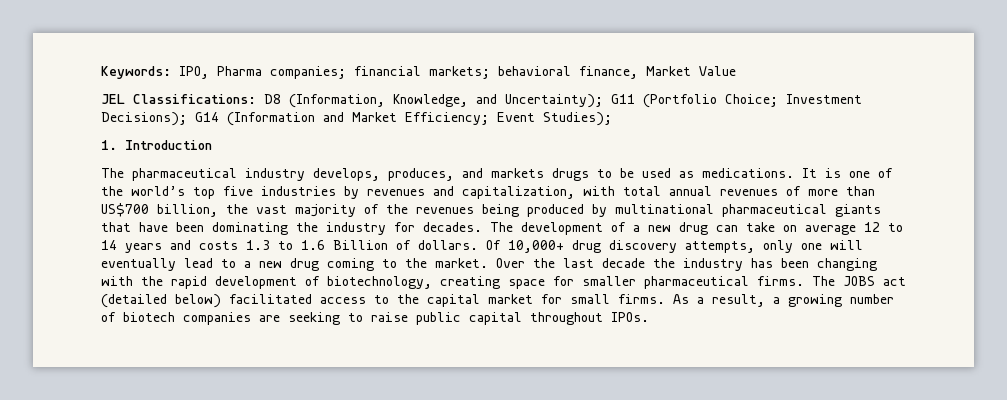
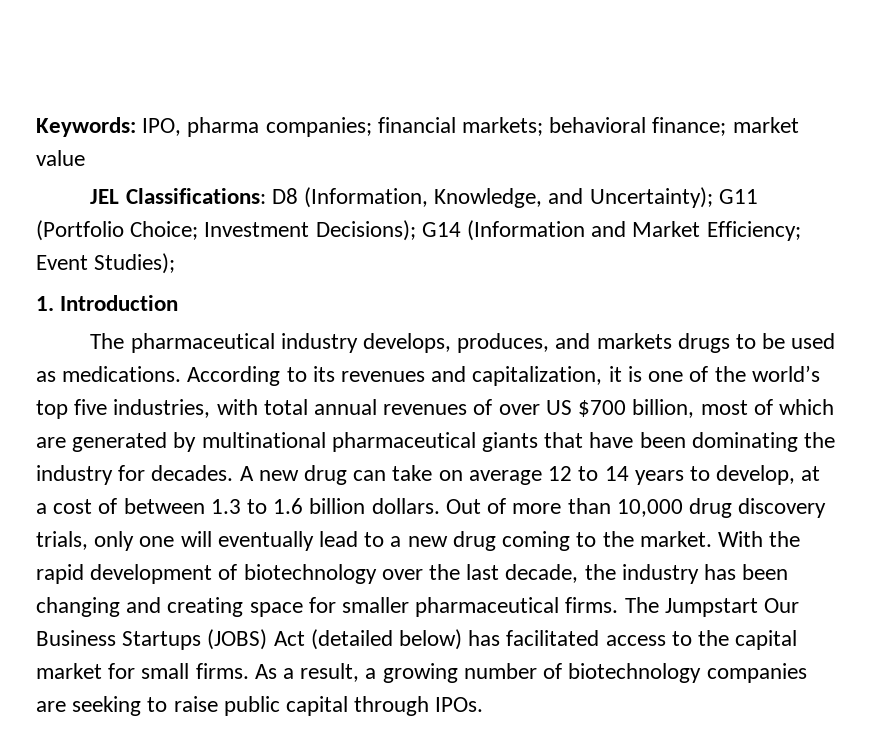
[217,66,262,76] Pharma -> [187,117,260,137] pharma
[579,66,736,79] finance, Market Value -> [652,117,799,136] [36,150,85,166] finance; market value
[802,168,817,178] It -> [187,366,622,386] According to its revenues and capitalization, it
[261,186,575,199] industries by revenues and capitalization, -> [113,399,211,418] industries,
[808,186,875,196] [101,203,584,217] more than US$700 billion, the vast majority of the revenues being produced -> [498,399,834,418] [36,432,168,452] over US $700 billion, most of which are generated
[490,222,640,235] The development of a -> [239,466,254,481] A
[170,240,564,253] and costs 1.3 to 1.6 Billion of dollars. Of 10,000+ -> [689,465,821,485] [36,498,683,517] to develop, at a cost of between 1.3 to 1.6 billion dollars. Out of more than 10,000
[685,241,755,253] attempts, -> [36,531,88,550] trials,
[496,258,525,268] Over -> [717,531,801,547] [36,564,423,584] With the rapid development of biotechnology over
[602,258,645,268] decade -> [505,564,579,583] decade,
[101,276,432,289] with the rapid development of biotechnology, -> [126,597,162,613] and
[843,276,906,286] JOBS act -> [664,598,800,617] [36,629,305,650] Jumpstart Our Business Startups (JOBS) Act
(221, 301) none -> [468,630,501,646] has
[123,312,175,322] biotech -> [568,663,702,683] biotechnology
[530,312,603,325] throughout -> [354,696,430,716] through

